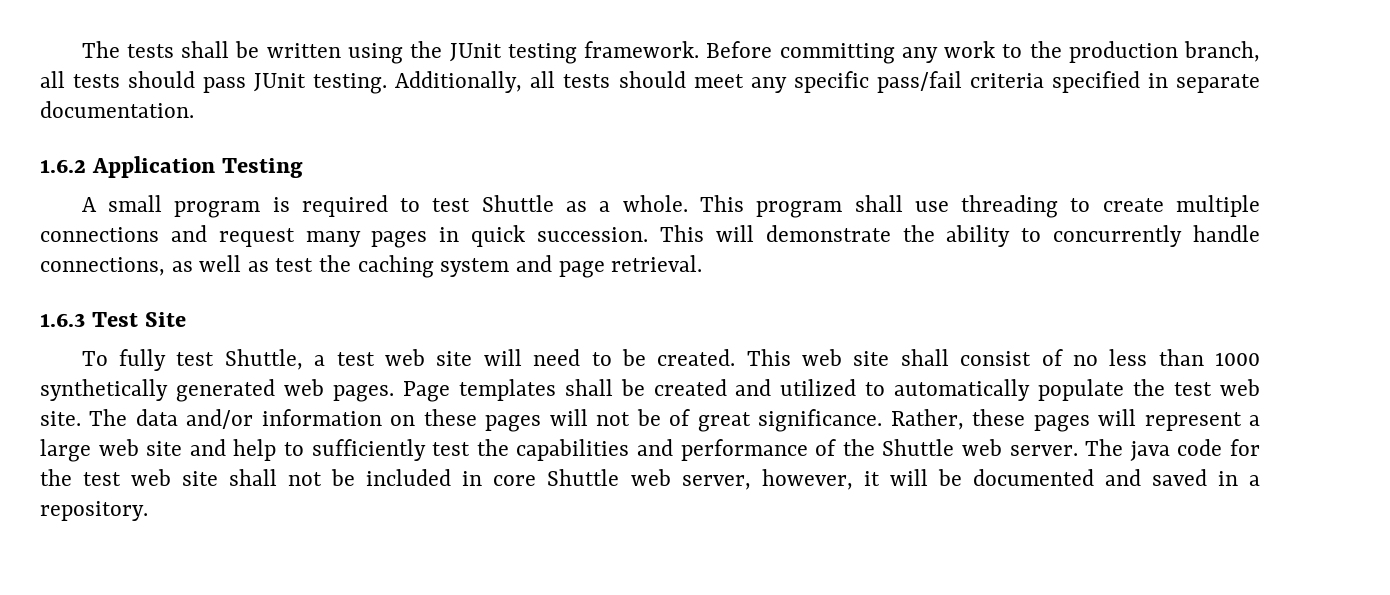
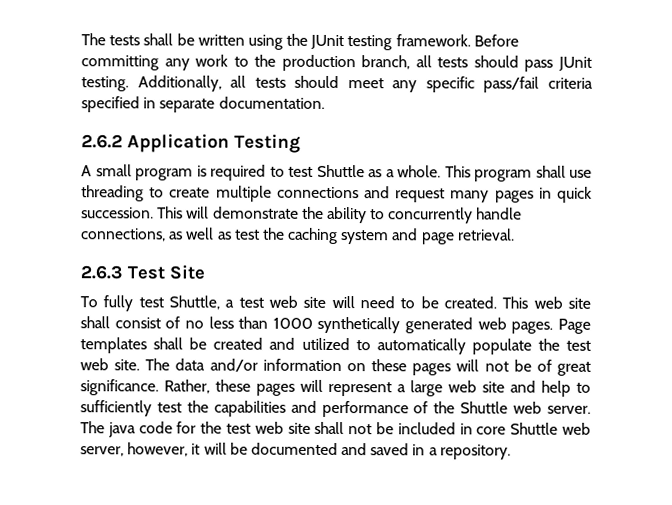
[40,159,86,173] 1.6.2 -> [81,134,123,149] 2.6.2
[40,313,85,327] 1.6.3 -> [80,265,123,280] 2.6.3

